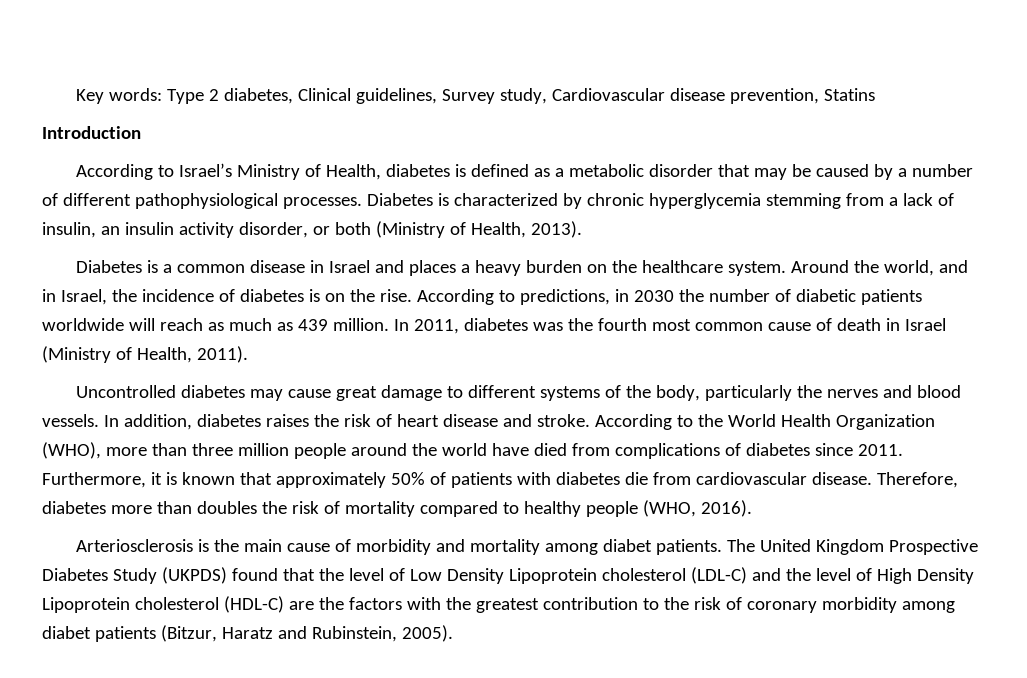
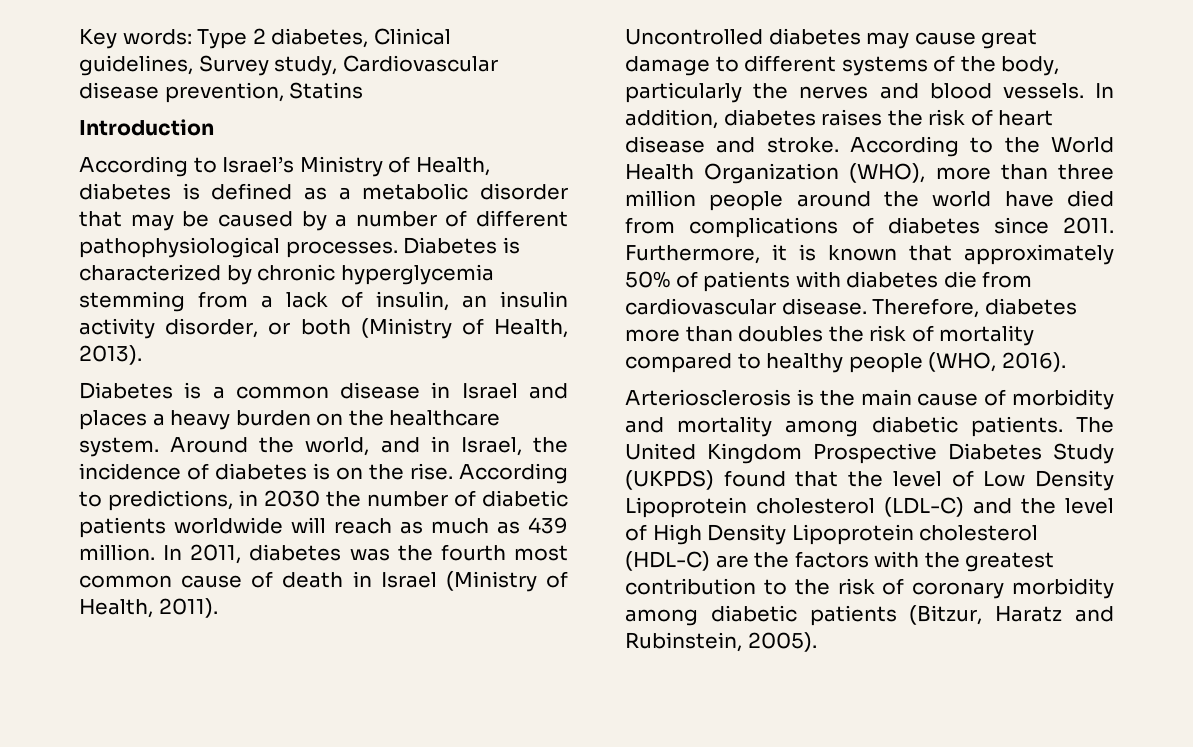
[603,539,653,552] diabet -> [871,416,958,433] diabetic
[42,626,91,639] diabet -> [710,605,797,622] diabetic

